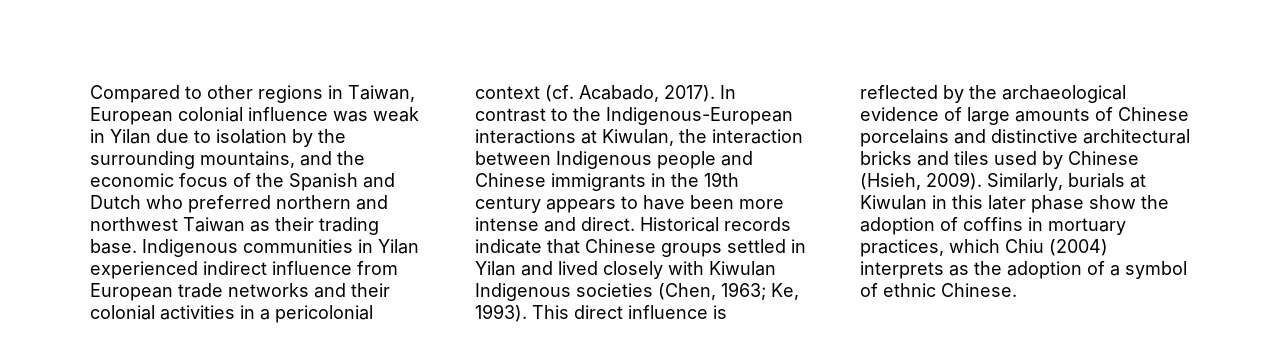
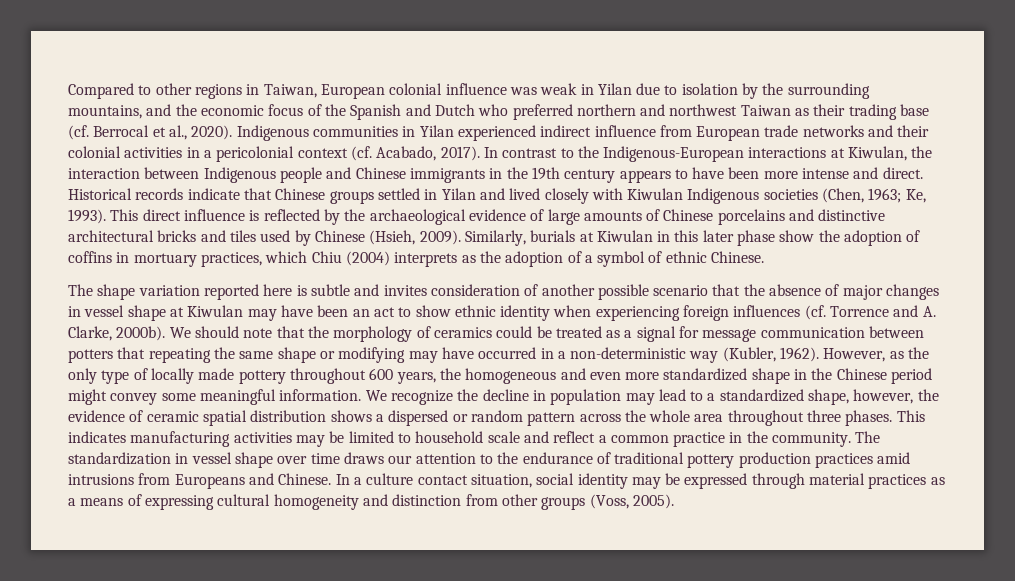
[90,239,137,254] base. -> [900,104,930,116] [68,125,233,140] base (cf. Berrocal et al., 2020).
(1017, 290) none -> [68,284,940,300] [68,305,936,321] [68,326,925,342] [68,347,930,363] [68,368,933,384] [68,389,939,405] [68,410,925,426] [68,431,881,447] [68,452,911,468] [68,473,945,489] [68,494,674,510] // The shape variation reported here is subtle and invites consideration of another possible scenario that the absence of major changes in vessel shape at Kiwulan may have been an act to show ethnic identity when experiencing foreign influences (cf. Torrence and A. Clarke, 2000b). We should note that the morphology of ceramics could be treated as a signal for message communication between potters that repeating the same shape or modifying may have occurred in a non-deterministic way (Kubler, 1962). However, as the only type of locally made pottery throughout 600 years, the homogeneous and even more standardized shape in the Chinese period might convey some meaningful information. We recognize the decline in population may lead to a standardized shape, however, the evidence of ceramic spatial distribution shows a dispersed or random pattern across the whole area throughout three phases. This indicates manufacturing activities may be limited to household scale and reflect a common practice in the community. The standardization in vessel shape over time draws our attention to the endurance of traditional pottery production practices amid intrusions from Europeans and Chinese. In a culture contact situation, social identity may be expressed through material practices as a means of expressing cultural homogeneity and distinction from other groups (Voss, 2005).

